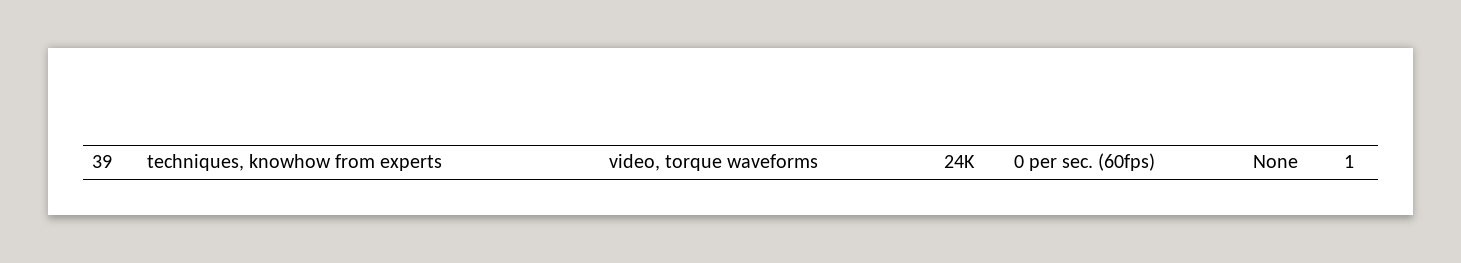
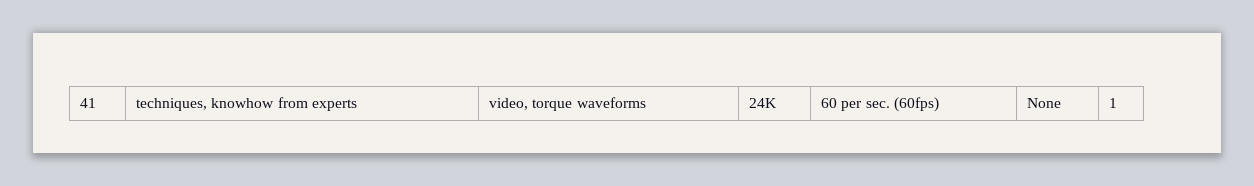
[91,155,112,168] 39 -> [80,98,97,108] 41
[1013,155,1024,168] 0 -> [821,98,838,108] 60

